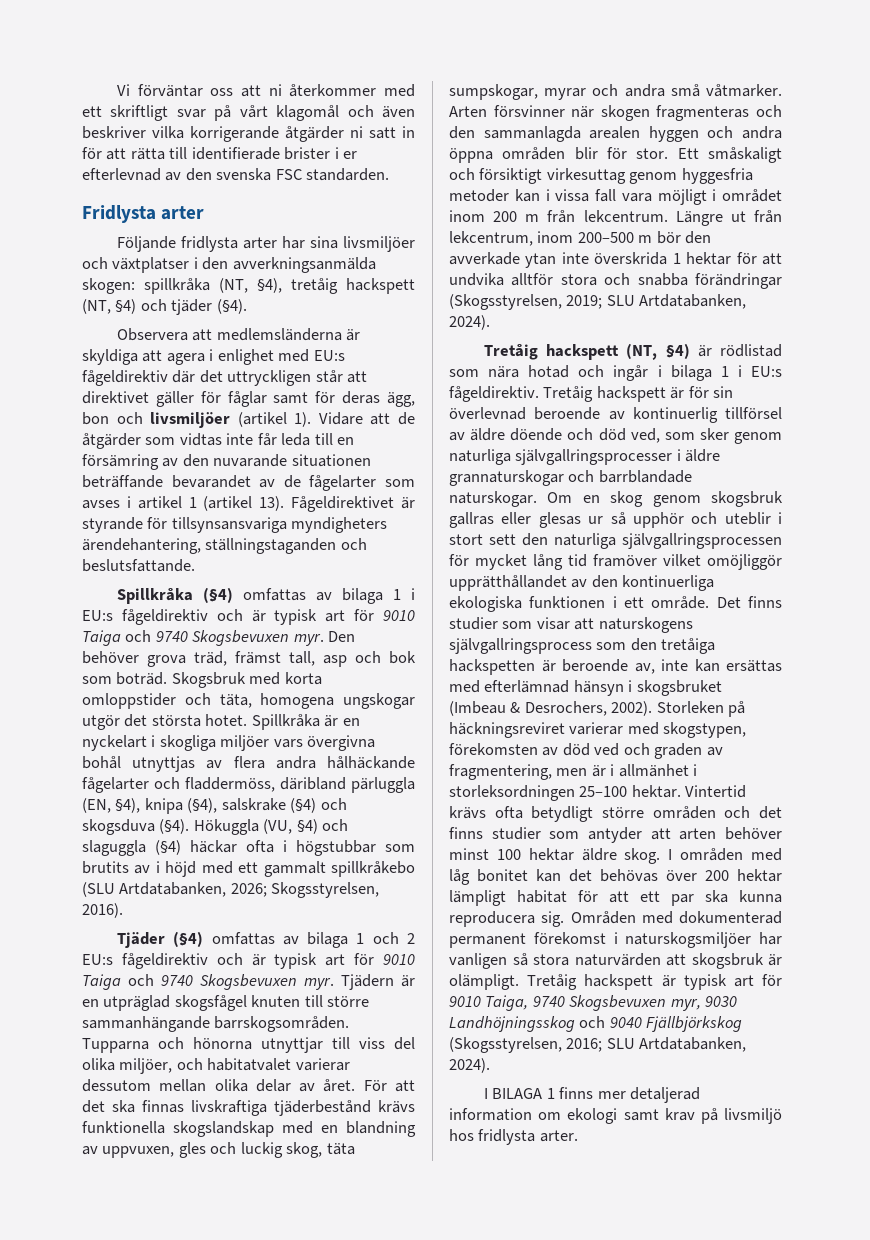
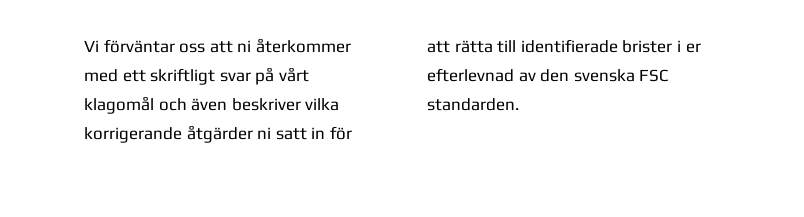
[82,205,205,223] [116,236,415,252] [82,257,376,273] [82,278,415,294] [82,299,247,315] [116,328,361,341] [82,349,345,365] [82,370,368,386] [82,391,415,407] [82,412,415,428] [82,433,355,449] [82,454,371,470] [82,475,415,491] [82,496,415,512] [82,517,388,533] [82,538,367,554] [82,559,195,572] [116,587,415,604] [82,609,415,625] [82,630,356,646] [82,651,416,667] [82,672,322,688] [82,693,415,709] [82,714,360,730] [82,735,376,751] [82,756,416,772] [82,777,415,793] [82,798,347,814] [82,819,349,835] [82,840,415,856] [82,861,415,877] [82,882,380,898] [82,903,123,918] [116,931,415,948] [82,953,415,969] [82,974,415,990] [82,995,370,1011] [82,1016,350,1032] [82,1037,415,1053] [82,1058,350,1074] [82,1079,415,1092] [82,1100,415,1116] [82,1121,416,1137] [82,1142,355,1158] [449,84,782,100] [449,105,782,121] [449,126,782,142] [449,147,782,163] [449,168,753,184] [449,189,782,205] [449,210,782,226] [449,231,712,246] [449,252,782,268] [449,273,782,289] [449,294,747,310] [449,315,490,330] [483,343,782,360] [449,365,782,381] [449,386,734,402] [449,407,782,423] [449,428,782,444] [449,449,721,465] [449,470,692,486] [449,491,783,507] [449,512,782,528] [449,533,782,549] [449,554,782,570] [449,575,715,591] [449,596,782,612] [449,617,693,633] [449,638,716,654] [449,659,782,675] [449,680,722,696] [449,701,746,717] [449,722,747,738] [449,743,723,759] [449,764,698,780] [449,785,747,801] [449,806,782,822] [449,827,782,843] [449,848,782,864] [449,869,782,885] [449,890,782,906] [449,911,782,927] [449,932,782,948] [449,953,782,969] [449,974,782,990] [449,995,738,1011] [449,1016,743,1032] [449,1037,747,1053] [449,1058,490,1073] [483,1087,701,1103] [449,1108,782,1124] [449,1129,578,1145] // Fridlysta arter // Följande fridlysta arter har sina livsmiljöer och växtplatser i den avverkningsanmälda skogen: spillkråka (NT, §4), tretåig hackspett (NT, §4) och tjäder (§4). // Observera att medlemsländerna är skyldiga att agera i enlighet med EU:s fågeldirektiv där det uttryckligen står att direktivet gäller för fåglar samt för deras ägg, bon och livsmiljöer (artikel 1). Vidare att de åtgärder som vidtas inte får leda till en försämring av den nuvarande situationen beträffande bevarandet av de fågelarter som avses i artikel 1 (artikel 13). Fågeldirektivet är styrande för tillsynsansvariga myndigheters ärendehantering, ställningstaganden och beslutsfattande. // Spillkråka (§4) omfattas av bilaga 1 i EU:s fågeldirektiv och är typisk art för 9010 Taiga och 9740 Skogsbevuxen myr. Den behöver grova träd, främst tall, asp och bok som boträd. Skogsbruk med korta omloppstider och täta, homogena ungskogar utgör det största hotet. Spillkråka är en nyckelart i skogliga miljöer vars övergivna bohål utnyttjas av flera andra hålhäckande fågelarter och fladdermöss, däribland pärluggla (EN, §4), knipa (§4), salskrake (§4) och skogsduva (§4). Hökuggla (VU, §4) och slaguggla (§4) häckar ofta i högstubbar som brutits av i höjd med ett gammalt spillkråkebo (SLU Artdatabanken, 2026; Skogsstyrelsen, 2016). // Tjäder (§4) omfattas av bilaga 1 och 2 EU:s fågeldirektiv och är typisk art för 9010 Taiga och 9740 Skogsbevuxen myr. Tjädern är en utpräglad skogsfågel knuten till större sammanhängande barrskogsområden. Tupparna och hönorna utnyttjar till viss del olika miljöer, och habitatvalet varierar dessutom mellan olika delar av året. För att det ska finnas livskraftiga tjäderbestånd krävs funktionella skogslandskap med en blandning av uppvuxen, gles och luckig skog, täta sumpskogar, myrar och andra små våtmarker. Arten försvinner när skogen fragmenteras och den sammanlagda arealen hyggen och andra öppna områden blir för stor. Ett småskaligt och försiktigt virkesuttag genom hyggesfria metoder kan i vissa fall vara möjligt i området inom 200 m från lekcentrum. Längre ut från lekcentrum, inom 200–500 m bör den avverkade ytan inte överskrida 1 hektar för att undvika alltför stora och snabba förändringar (Skogsstyrelsen, 2019; SLU Artdatabanken, 2024). // Tretåig hackspett (NT, §4) är rödlistad som nära hotad och ingår i bilaga 1 i EU:s fågeldirektiv. Tretåig hackspett är för sin överlevnad beroende av kontinuerlig tillförsel av äldre döende och död ved, som sker genom naturliga självgallringsprocesser i äldre grannaturskogar och barrblandade naturskogar. Om en skog genom skogsbruk gallras eller glesas ur så upphör och uteblir i stort sett den naturliga självgallringsprocessen för mycket lång tid framöver vilket omöjliggör upprätthållandet av den kontinuerliga ekologiska funktionen i ett område. Det finns studier som visar att naturskogens självgallringsprocess som den tretåiga hackspetten är beroende av, inte kan ersättas med efterlämnad hänsyn i skogsbruket (Imbeau & Desrochers, 2002). Storleken på häckningsreviret varierar med skogstypen, förekomsten av död ved och graden av fragmentering, men är i allmänhet i storleksordningen 25–100 hektar. Vintertid krävs ofta betydligt större områden och det finns studier som antyder att arten behöver minst 100 hektar äldre skog. I områden med låg bonitet kan det behövas över 200 hektar lämpligt habitat för att ett par ska kunna reproducera sig. Områden med dokumenterad permanent förekomst i naturskogsmiljöer har vanligen så stora naturvärden att skogsbruk är olämpligt. Tretåig hackspett är typisk art för 9010 Taiga, 9740 Skogsbevuxen myr, 9030 Landhöjningsskog och 9040 Fjällbjörkskog (Skogsstyrelsen, 2016; SLU Artdatabanken, 2024). // I BILAGA 1 finns mer detaljerad information om ekologi samt krav på livsmiljö hos fridlysta arter. -> (519, 104) none

